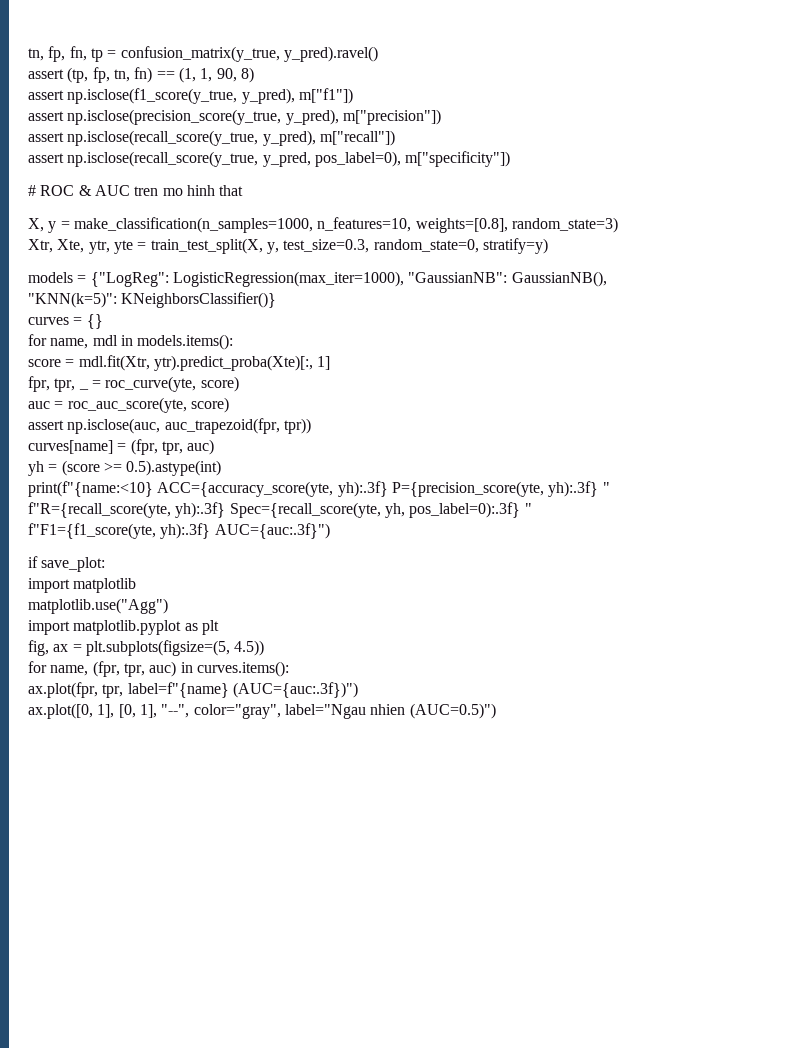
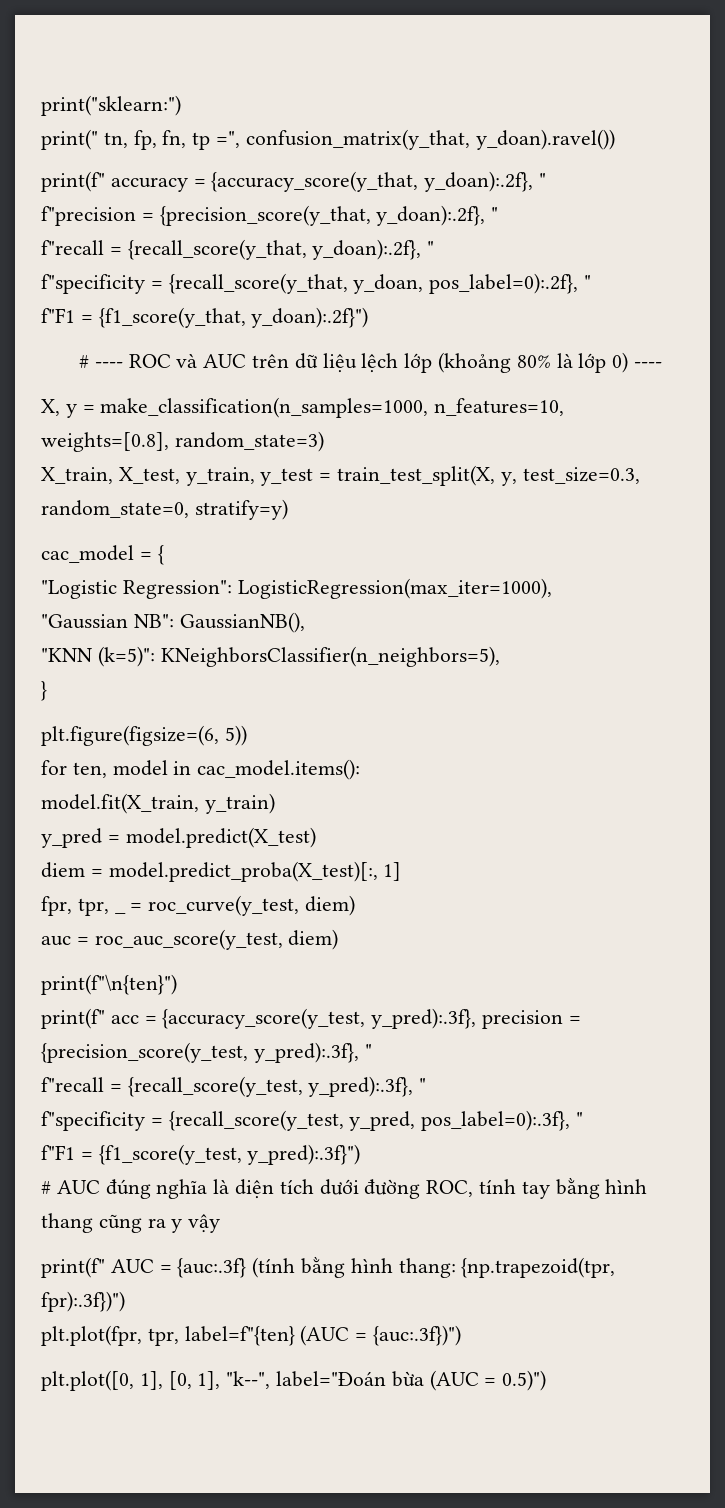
(28, 54) none -> [41,95,181,116] [41,129,98,150] print("sklearn:") // print("
[107,46,378,62] [28,67,254,83] [28,88,353,104] [28,109,441,125] [28,130,395,146] [28,151,511,167] [28,185,244,196] = confusion_matrix(y_true, y_pred).ravel() // assert (tp, fp, tn, fn) == (1, 1, 90, 8) // assert np.isclose(f1_score(y_true, y_pred), m["f1"]) // assert np.isclose(precision_score(y_true, y_pred), m["precision"]) // assert np.isclose(recall_score(y_true, y_pred), m["recall"]) // assert np.isclose(recall_score(y_true, y_pred, pos_label=0), m["specificity"]) // # ROC & AUC tren mo hinh that -> [216,129,615,150] [41,171,547,192] [41,205,499,226] [41,239,435,260] [41,273,592,294] [41,307,369,328] [78,352,663,373] =", confusion_matrix(y_that, y_doan).ravel()) // print(f" accuracy = {accuracy_score(y_that, y_doan):.2f}, " // f"precision = {precision_score(y_that, y_doan):.2f}, " // f"recall = {recall_score(y_that, y_doan):.2f}, " // f"specificity = {recall_score(y_that, y_doan, pos_label=0):.2f}, " // f"F1 = {f1_score(y_that, y_doan):.2f}") // # ---- ROC và AUC trên dữ liệu lệch lớp (khoảng 80% là lớp 0) ----
[28,239,133,254] Xtr, Xte, ytr, yte -> [41,467,314,486] X_train, X_test, y_train, y_test
[28,272,169,287] models = {"LogReg": -> [41,545,164,565] [41,580,232,599] cac_model = { // "Logistic Regression":
[408,272,508,283] "GaussianNB": -> [41,614,174,629] // "Gaussian NB":
[28,292,277,308] [28,314,103,329] [28,334,234,350] [28,355,313,371] "KNN(k=5)": KNeighborsClassifier()} // curves = {} // for name, mdl in models.items(): // score = mdl.fit(Xtr, ytr).predict_proba(Xte)[:, -> [41,646,500,667] [41,681,47,701] [41,725,247,746] [41,759,361,780] [41,793,275,814] [41,827,316,848] [41,861,378,882] "KNN (k=5)": KNeighborsClassifier(n_neighbors=5), // } // plt.figure(figsize=(6, 5)) // for ten, model in cac_model.items(): // model.fit(X_train, y_train) // y_pred = model.predict(X_test) // diem = model.predict_proba(X_test)[:,
[105,376,239,392] roc_curve(yte, score) -> [148,895,356,916] roc_curve(y_test, diem)
[67,397,229,413] [28,418,311,434] [28,439,215,455] [28,460,222,476] [28,481,610,497] [28,502,532,518] [28,523,330,539] [28,556,106,572] [28,578,137,593] [28,598,168,614] [28,620,219,635] [28,640,265,656] [28,661,289,677] [28,682,358,698] [28,703,496,719] roc_auc_score(yte, score) // assert np.isclose(auc, auc_trapezoid(fpr, tpr)) // curves[name] = (fpr, tpr, auc) // yh = (score >= 0.5).astype(int) // print(f"{name:<10} ACC={accuracy_score(yte, yh):.3f} P={precision_score(yte, yh):.3f} " // f"R={recall_score(yte, yh):.3f} Spec={recall_score(yte, yh, pos_label=0):.3f} " // f"F1={f1_score(yte, yh):.3f} AUC={auc:.3f}") // if save_plot: // import matplotlib // matplotlib.use("Agg") // import matplotlib.pyplot as plt // fig, ax = plt.subplots(figsize=(5, 4.5)) // for name, (fpr, tpr, auc) in curves.items(): // ax.plot(fpr, tpr, label=f"{name} (AUC={auc:.3f})") // ax.plot([0, 1], [0, 1], "--", color="gray", label="Ngau nhien (AUC=0.5)") -> [94,929,339,950] [41,974,177,995] [41,1008,581,1029] [41,1042,372,1063] [41,1076,427,1097] [41,1110,584,1131] [41,1144,361,1165] [41,1177,648,1199] [41,1213,221,1233] [41,1256,616,1278] [41,1291,125,1312] [41,1325,462,1346] [41,1370,547,1391] roc_auc_score(y_test, diem) // print(f"\n{ten}") // print(f" acc = {accuracy_score(y_test, y_pred):.3f}, precision = {precision_score(y_test, y_pred):.3f}, " // f"recall = {recall_score(y_test, y_pred):.3f}, " // f"specificity = {recall_score(y_test, y_pred, pos_label=0):.3f}, " // f"F1 = {f1_score(y_test, y_pred):.3f}") // # AUC đúng nghĩa là diện tích dưới đường ROC, tính tay bằng hình thang cũng ra y vậy // print(f" AUC = {auc:.3f} (tính bằng hình thang: {np.trapezoid(tpr, fpr):.3f})") // plt.plot(fpr, tpr, label=f"{ten} (AUC = {auc:.3f})") // plt.plot([0, 1], [0, 1], "k--", label="Đoán bừa (AUC = 0.5)")

